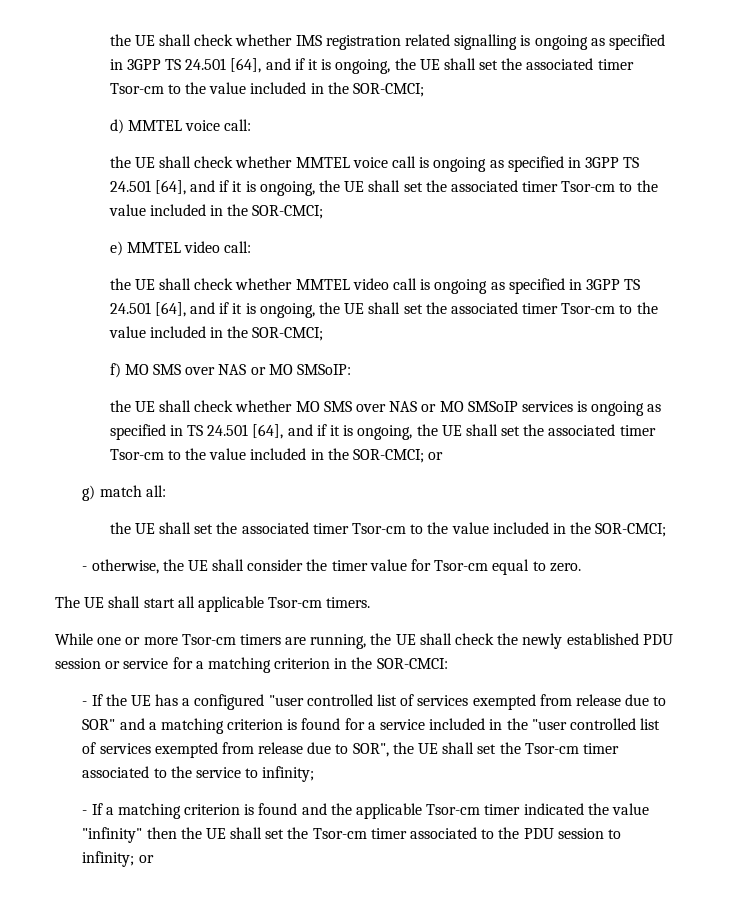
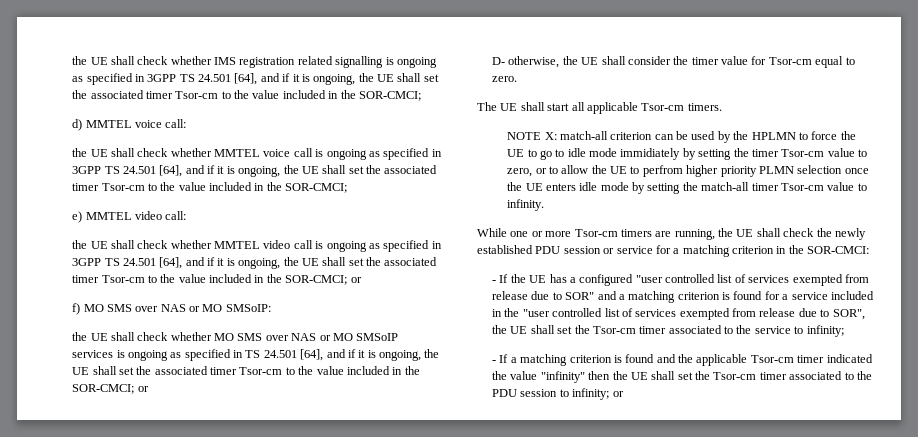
(324, 334) none -> [350,277,362,283] or
[82,485,166,501] [109,522,667,537] [82,566,88,571] g) match all: // the UE shall set the associated timer Tsor-cm to the value included in the SOR-CMCI; // - -> [492,57,506,65] D-
(371, 602) none -> [507,131,856,143] [507,148,868,160] [507,165,869,177] [507,182,867,194] [507,199,545,211] // NOTE X: match-all criterion can be used by the HPLMN to force the UE to go to idle mode immidiately by setting the timer Tsor-cm value to zero, or to allow the UE to perfrom higher priority PLMN selection once the UE enters idle mode by setting the match-all timer Tsor-cm value to infinity.

